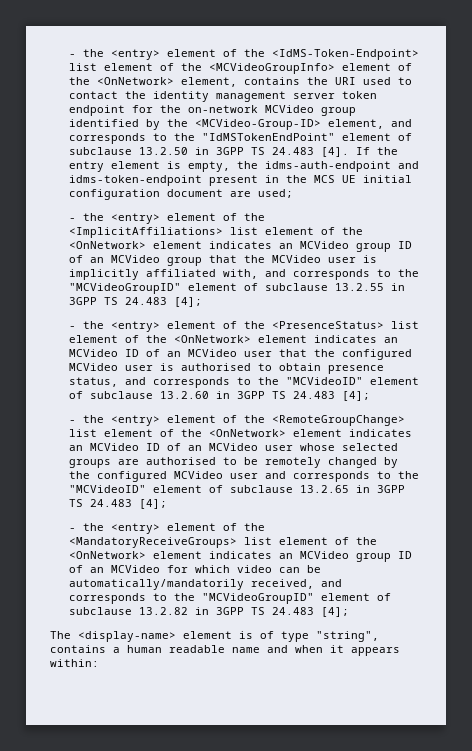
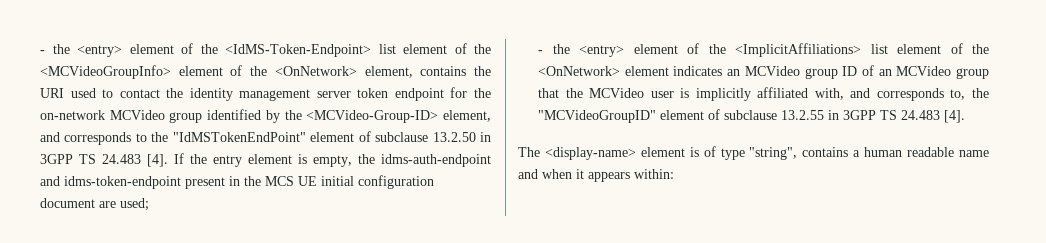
[377,269,392,277] to -> [950,89,966,100] to,
[174,297,203,307] [69,321,420,332] [69,335,399,343] [69,349,413,360] [69,363,385,374] [69,377,420,388] [69,391,371,401] [69,415,406,426] [69,429,413,437] [69,443,399,451] [69,457,399,468] [69,471,420,482] [69,485,406,493] [69,499,168,509] [69,523,266,534] [69,537,378,548] [69,551,413,562] [69,565,322,573] [69,579,343,590] [69,593,392,604] [69,607,350,617] [4]; // - the <entry> element of the <PresenceStatus> list element of the <OnNetwork> element indicates an MCVideo ID of an MCVideo user that the configured MCVideo user is authorised to obtain presence status, and corresponds to the "MCVideoID" element of subclause 13.2.60 in 3GPP TS 24.483 [4]; // - the <entry> element of the <RemoteGroupChange> list element of the <OnNetwork> element indicates an MCVideo ID of an MCVideo user whose selected groups are authorised to be remotely changed by the configured MCVideo user and corresponds to the "MCVideoID" element of subclause 13.2.65 in 3GPP TS 24.483 [4]; // - the <entry> element of the <MandatoryReceiveGroups> list element of the <OnNetwork> element indicates an MCVideo group ID of an MCVideo for which video can be automatically/mandatorily received, and corresponds to the "MCVideoGroupID" element of subclause 13.2.82 in 3GPP TS 24.483 [4]; -> [944,110,966,123] [4].

